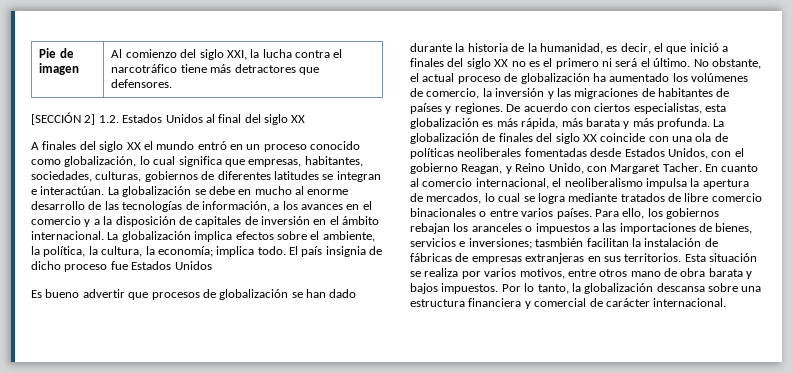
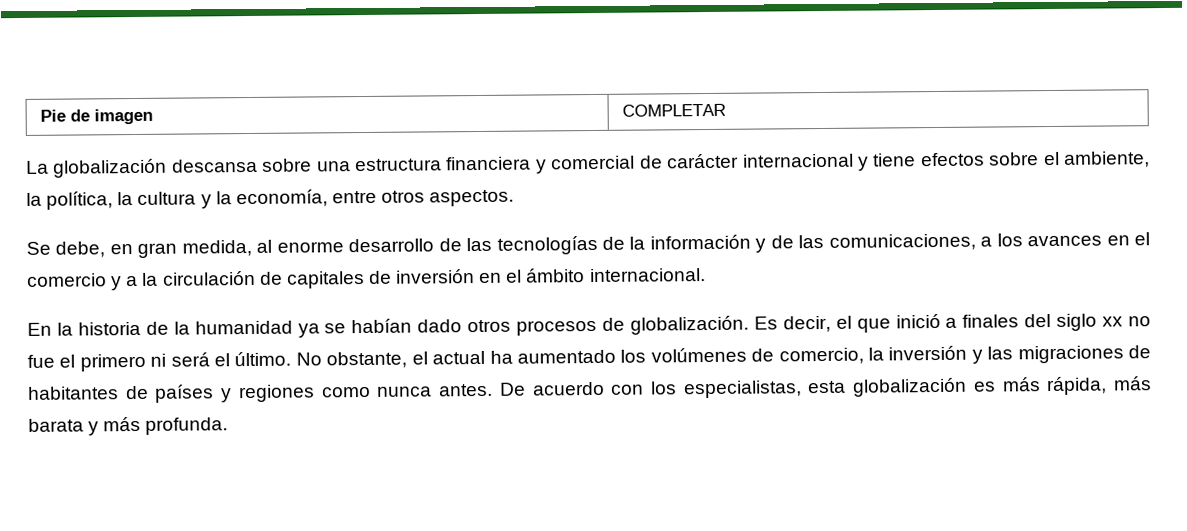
[111,49,343,60] [111,64,319,75] [111,79,173,88] [31,112,306,125] [31,141,361,152] [31,156,363,167] [31,171,381,182] [31,186,292,197] Al comienzo del siglo XXI, la lucha contra el narcotráfico tiene más detractores que defensores. // [SECCIÓN 2] 1.2. Estados Unidos al final del siglo XX // A finales del siglo XX el mundo entró en un proceso conocido como globalización, lo cual significa que empresas, habitantes, sociedades, culturas, gobiernos de diferentes latitudes se integran e interactúan. La globalización se debe en mucho -> [621,103,726,117] [26,151,1150,178] [26,189,515,210] [26,239,252,258] COMPLETAR // La globalización descansa sobre una estructura financiera y comercial de carácter internacional y tiene efectos sobre el ambiente, la política, la cultura y la economía, entre otros aspectos. // Se debe, en gran medida,
[201,201,270,212] información, -> [629,233,976,253] la información y de las comunicaciones,
[115,216,176,227] disposición -> [162,270,256,286] circulación
[107,231,375,242] [31,246,383,257] [31,261,212,272] [31,289,357,300] [410,43,618,54] La globalización implica efectos sobre el ambiente, la política, la cultura, la economía; implica todo. El país insignia de dicho proceso fue Estados Unidos // Es bueno advertir que procesos de globalización se han dado durante la historia de la humanidad, es -> [27,315,778,338] // En la historia de la humanidad ya se habían dado otros procesos de globalización. Es
[494,59,540,67] XX no es -> [1102,316,1151,327] [27,354,55,368] xx no fue
[457,73,590,84] proceso de globalización -> (486, 357) none
[454,103,503,114] regiones. -> [238,383,494,403] regiones como nunca antes.
[594,103,631,112] ciertos -> [650,381,677,395] los
[713,119,725,127] [410,133,728,144] [410,148,744,159] [410,163,759,174] [410,178,749,189] [410,193,762,204] [410,208,719,219] [410,223,753,234] [410,238,718,249] [410,253,757,264] [410,268,753,279] [410,283,762,294] [410,298,727,309] La globalización de finales del siglo XX coincide con una ola de políticas neoliberales fomentadas desde Estados Unidos, con el gobierno Reagan, y Reino Unido, con Margaret Tacher. En cuanto al comercio internacional, el neoliberalismo impulsa la apertura de mercados, lo cual se logra mediante tratados de libre comercio binacionales o entre varios países. Para ello, los gobiernos rebajan los aranceles o impuestos a las importaciones de bienes, servicios e inversiones; tasmbién facilitan la instalación de fábricas de empresas extranjeras en sus territorios. Esta situación se realiza por varios motivos, entre otros mano de obra barata y bajos impuestos. Por lo tanto, la globalización descansa sobre una estructura financiera y comercial de carácter internacional. -> (229, 426) none

